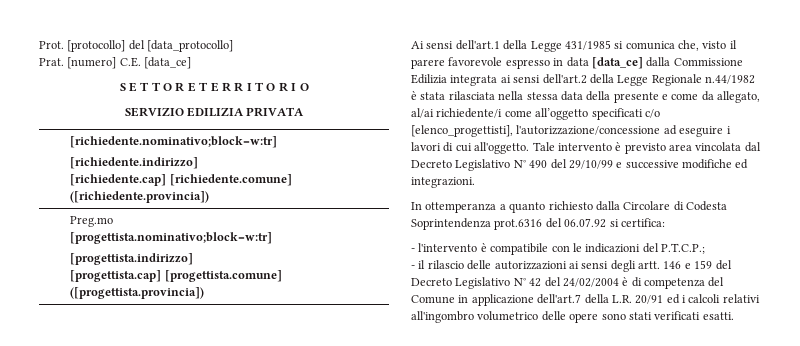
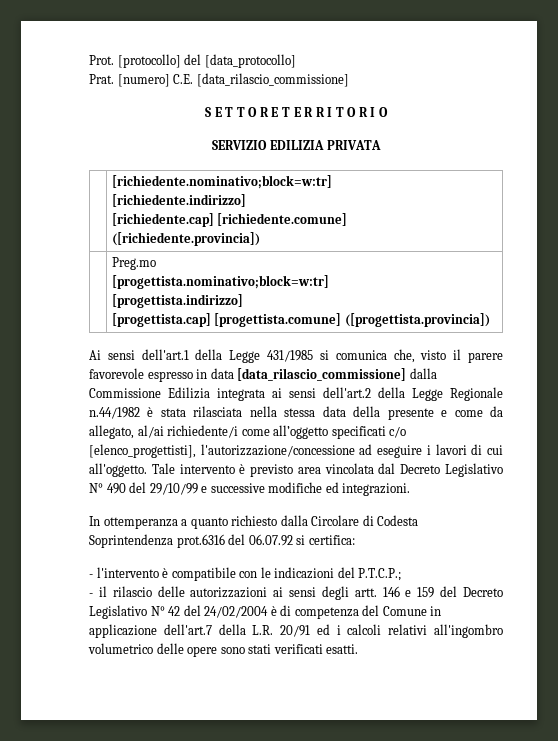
[144,57,192,69] [data_ce] -> [196,73,349,87] [data_rilascio_commissione]
[591,57,643,69] [data_ce] -> [237,368,407,381] [data_rilascio_commissione]

